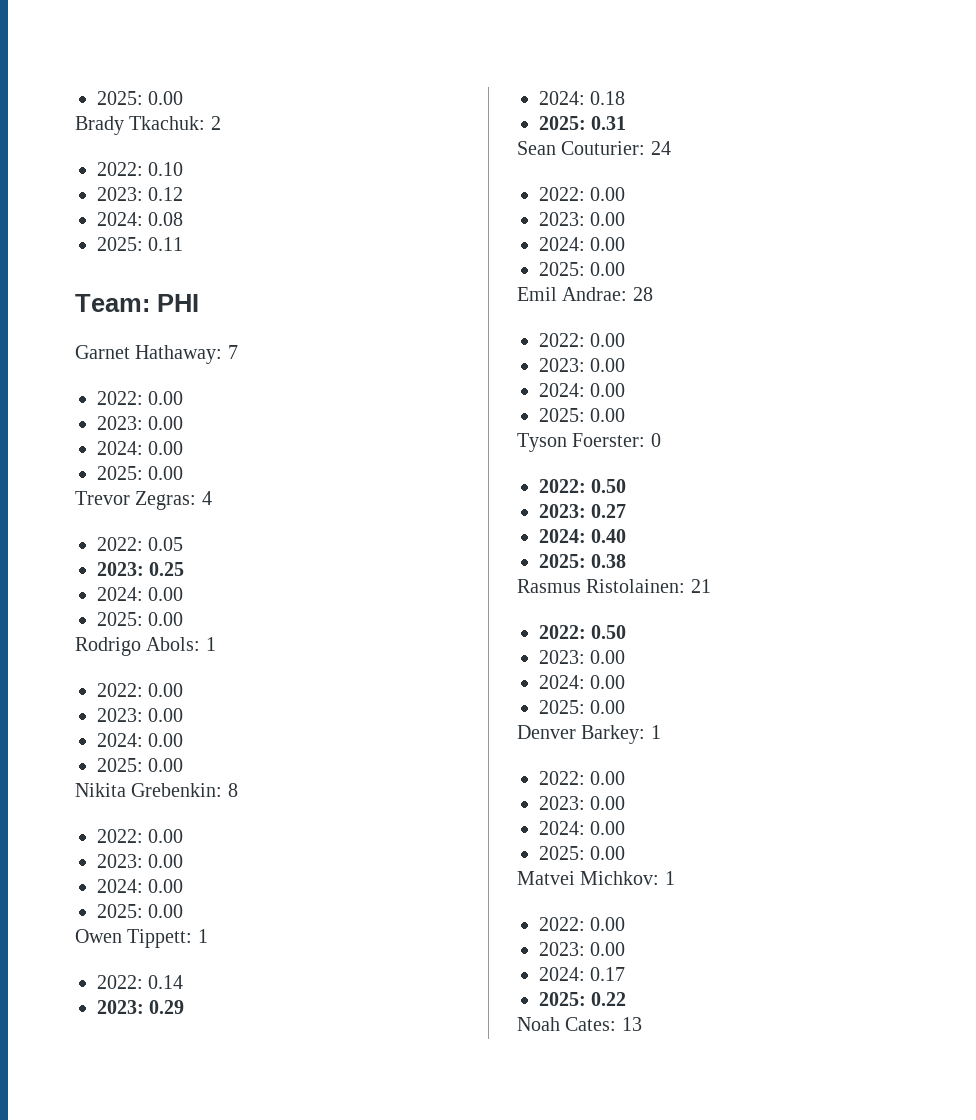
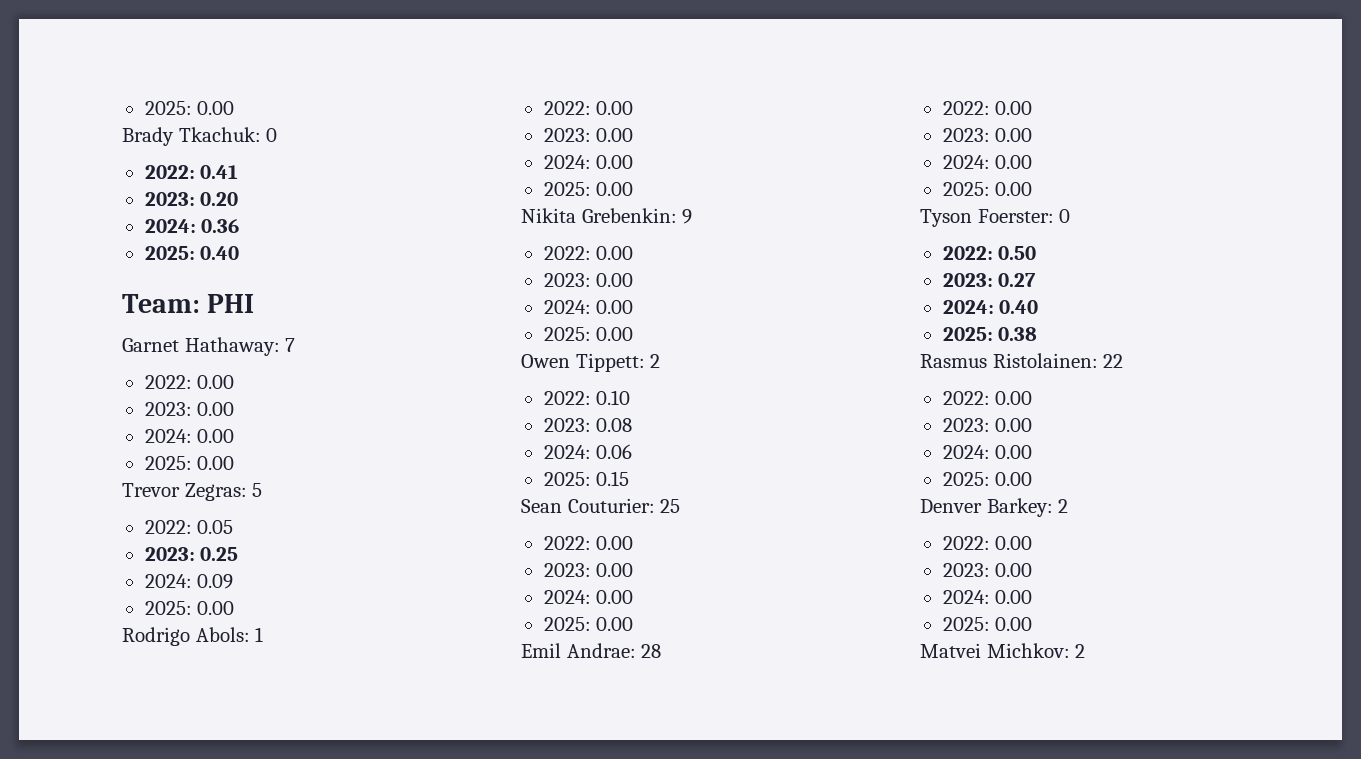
[210,116,221,130] [97,162,184,176] [97,187,184,201] [97,212,184,226] [97,237,184,251] 2 // 2022: 0.10 // 2023: 0.12 // 2024: 0.08 // 2025: 0.11 -> [266,128,278,142] [144,165,239,179] [144,192,239,206] [144,219,240,233] [144,246,240,260] 0 // 2022: 0.41 // 2023: 0.20 // 2024: 0.36 // 2025: 0.40
[201,491,212,505] 4 -> [252,483,263,497] 5
[148,587,184,601] 0.00 -> [197,574,234,589] 0.09
[227,783,238,797] 8 -> [682,209,693,224] 9
[197,929,208,943] [97,975,184,989] [97,1000,185,1014] [539,91,626,105] [539,116,627,130] 1 // 2022: 0.14 // 2023: 0.29 // 2024: 0.18 // 2025: 0.31 -> [650,354,661,368] [543,390,631,405] [543,418,633,432] [543,444,633,459] [543,471,630,486] 2 // 2022: 0.10 // 2023: 0.08 // 2024: 0.06 // 2025: 0.15
[650,141,671,155] 24 -> [660,499,681,513] 25
[690,579,711,593] [539,625,627,639] 21 // 2022: 0.50 -> [1103,354,1124,368] [942,391,1033,405] 22 // 2022: 0.00
[650,725,661,739] 1 -> [1058,499,1069,513] 2
[664,871,675,885] [539,917,626,931] [539,942,626,956] [539,967,626,981] [539,992,627,1006] [517,1017,642,1031] 1 // 2022: 0.00 // 2023: 0.00 // 2024: 0.17 // 2025: 0.22 // Noah Cates: 13 -> [1075,644,1086,658] 2

